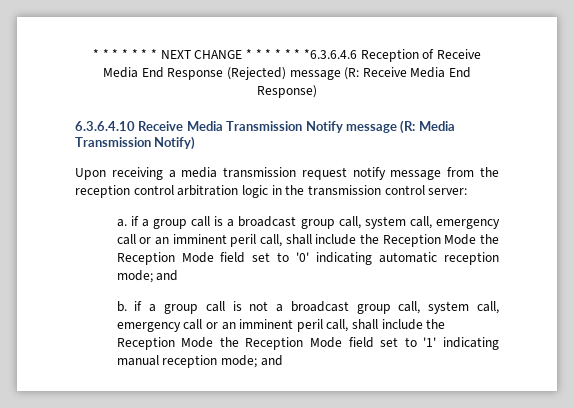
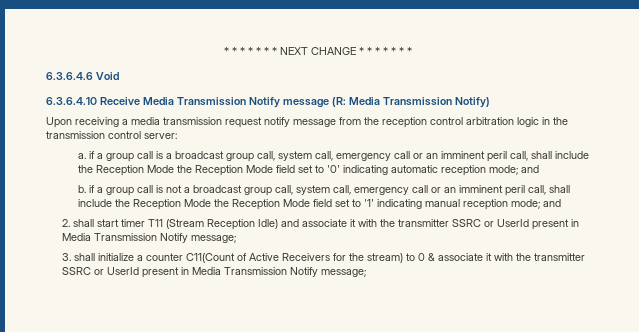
[303,49,481,62] [102,67,472,80] [257,85,317,98] *6.3.6.4.6 Reception of Receive Media End Response (Rejected) message (R: Receive Media End Response) -> [407,47,412,55] [46,72,119,80] * // 6.3.6.4.6 Void
(283, 360) none -> [62,219,580,230] [62,233,237,243] [62,253,586,263] [62,267,367,278] // 2. shall start timer T11 (Stream Reception Idle) and associate it with the transmitter SSRC or UserId present in Media Transmission Notify message; // 3. shall initialize a counter C11(Count of Active Receivers for the stream) to 0 & associate it with the transmitter SSRC or UserId present in Media Transmission Notify message;

